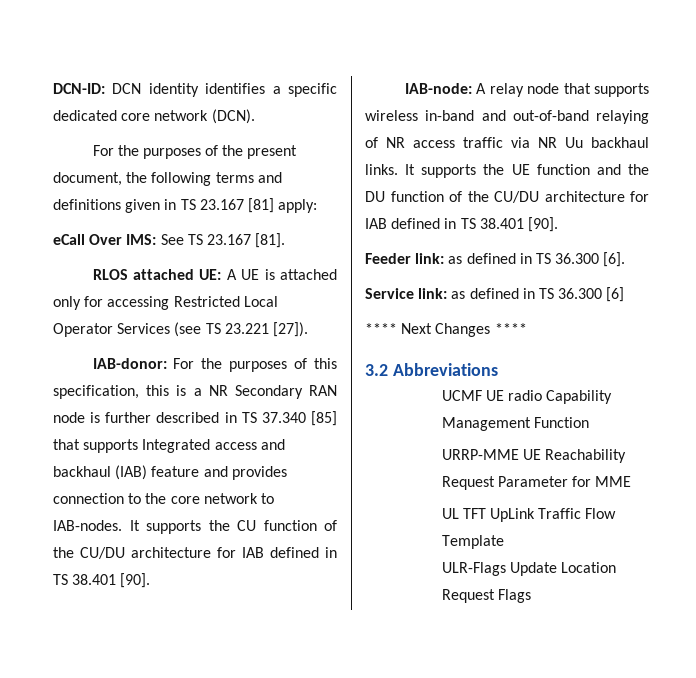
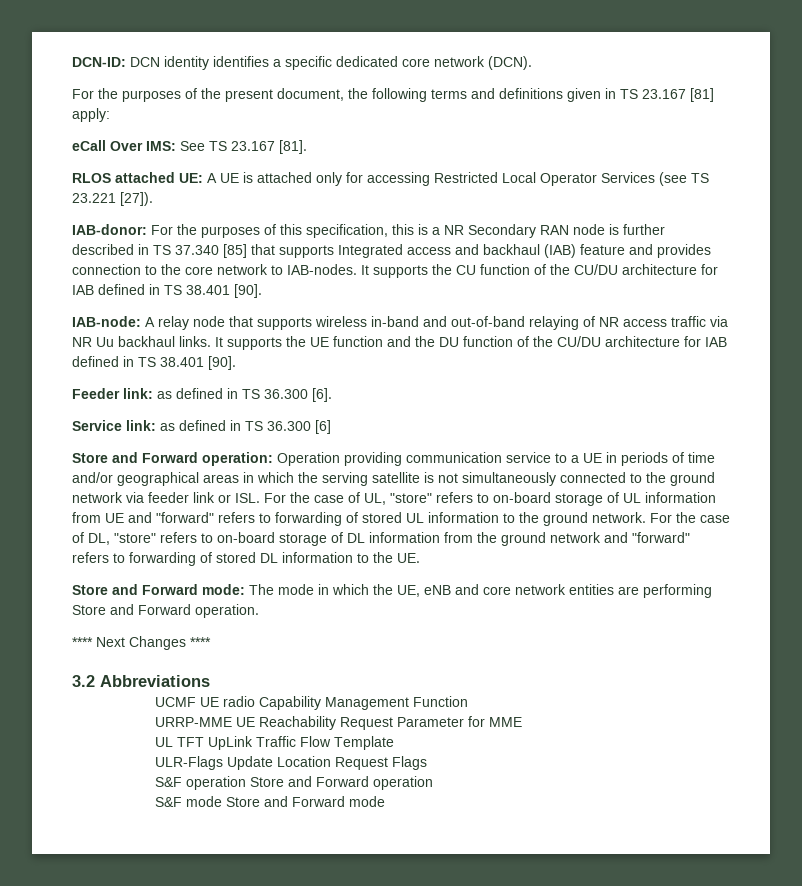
(625, 294) none -> [72,452,715,466] [72,472,715,486] [72,492,716,506] [72,512,730,526] [72,532,690,546] [72,552,420,566] [72,584,712,598] [72,604,259,618] // Store and Forward operation: Operation providing communication service to a UE in periods of time and/or geographical areas in which the serving satellite is not simultaneously connected to the ground network via feeder link or ISL. For the case of UL, "store" refers to on-board storage of UL information from UE and "forward" refers to forwarding of stored UL information to the ground network. For the case of DL, "store" refers to on-board storage of DL information from the ground network and "forward" refers to forwarding of stored DL information to the UE. // Store and Forward mode: The mode in which the UE, eNB and core network entities are performing Store and Forward operation.
(531, 596) none -> [154,776,433,790] [154,796,385,807] // S&F operation Store and Forward operation // S&F mode Store and Forward mode

